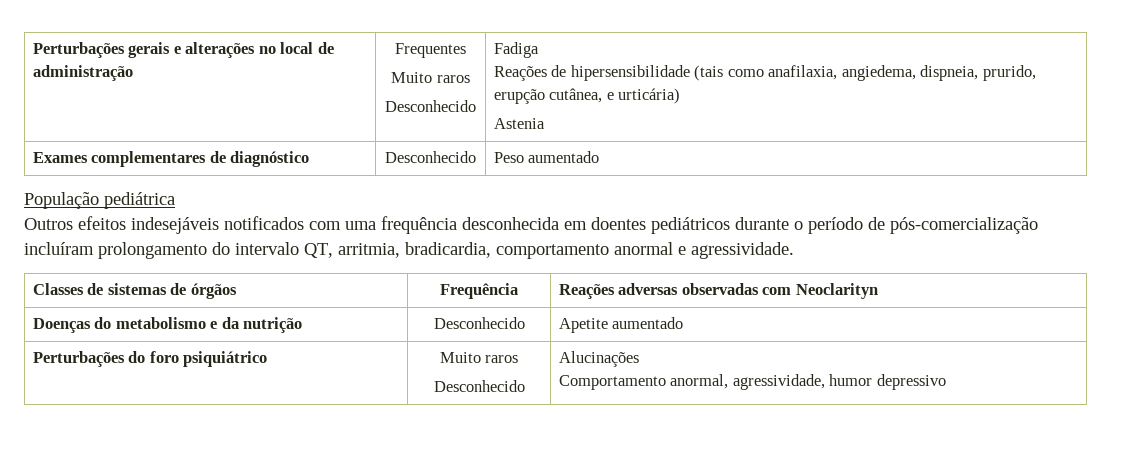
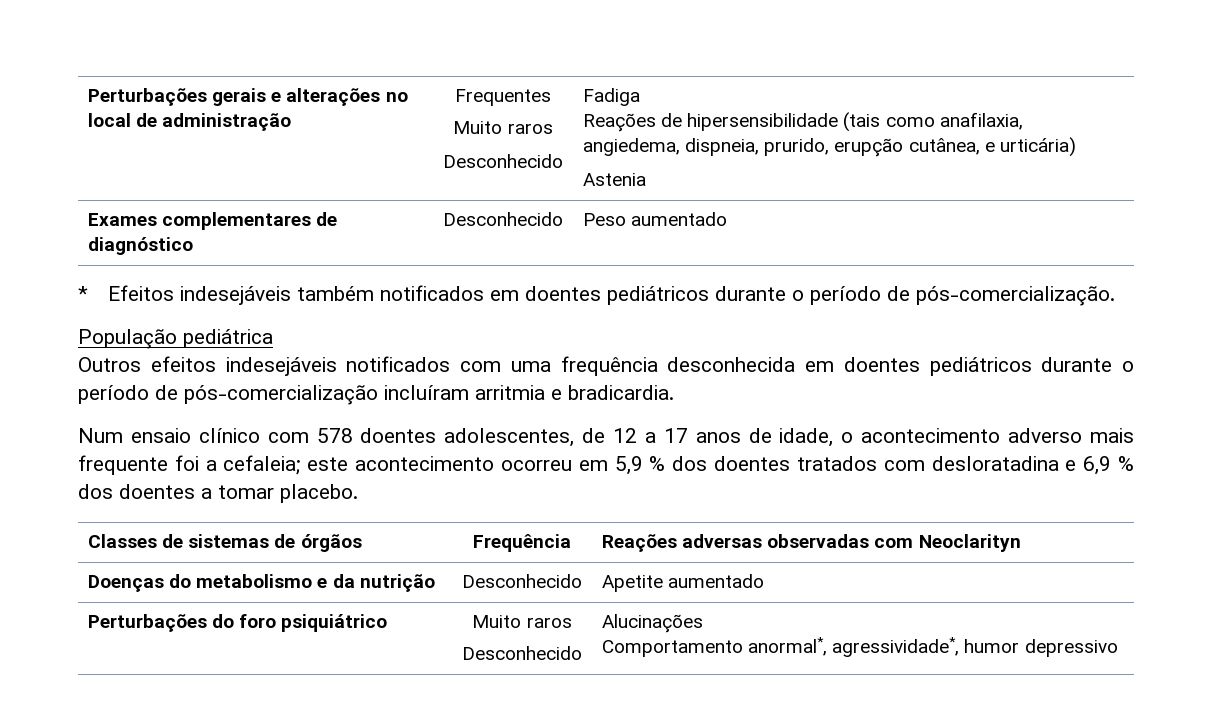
(600, 157) none -> [78,285,1116,306] // * Efeitos indesejáveis também notificados em doentes pediátricos durante o período de pós-comercialização.
[98,242,794,259] prolongamento do intervalo QT, arritmia, bradicardia, comportamento anormal e agressividade. -> [475,385,674,400] [78,428,1134,447] [78,455,1135,475] [78,484,358,503] arritmia e bradicardia. // Num ensaio clínico com 578 doentes adolescentes, de 12 a 17 anos de idade, o acontecimento adverso mais frequente foi a cefaleia; este acontecimento ocorreu em 5,9 % dos doentes tratados com desloratadina e 6,9 % dos doentes a tomar placebo.
[670,374,825,390] anormal, agressividade, -> [748,637,960,657] anormal*, agressividade*,

